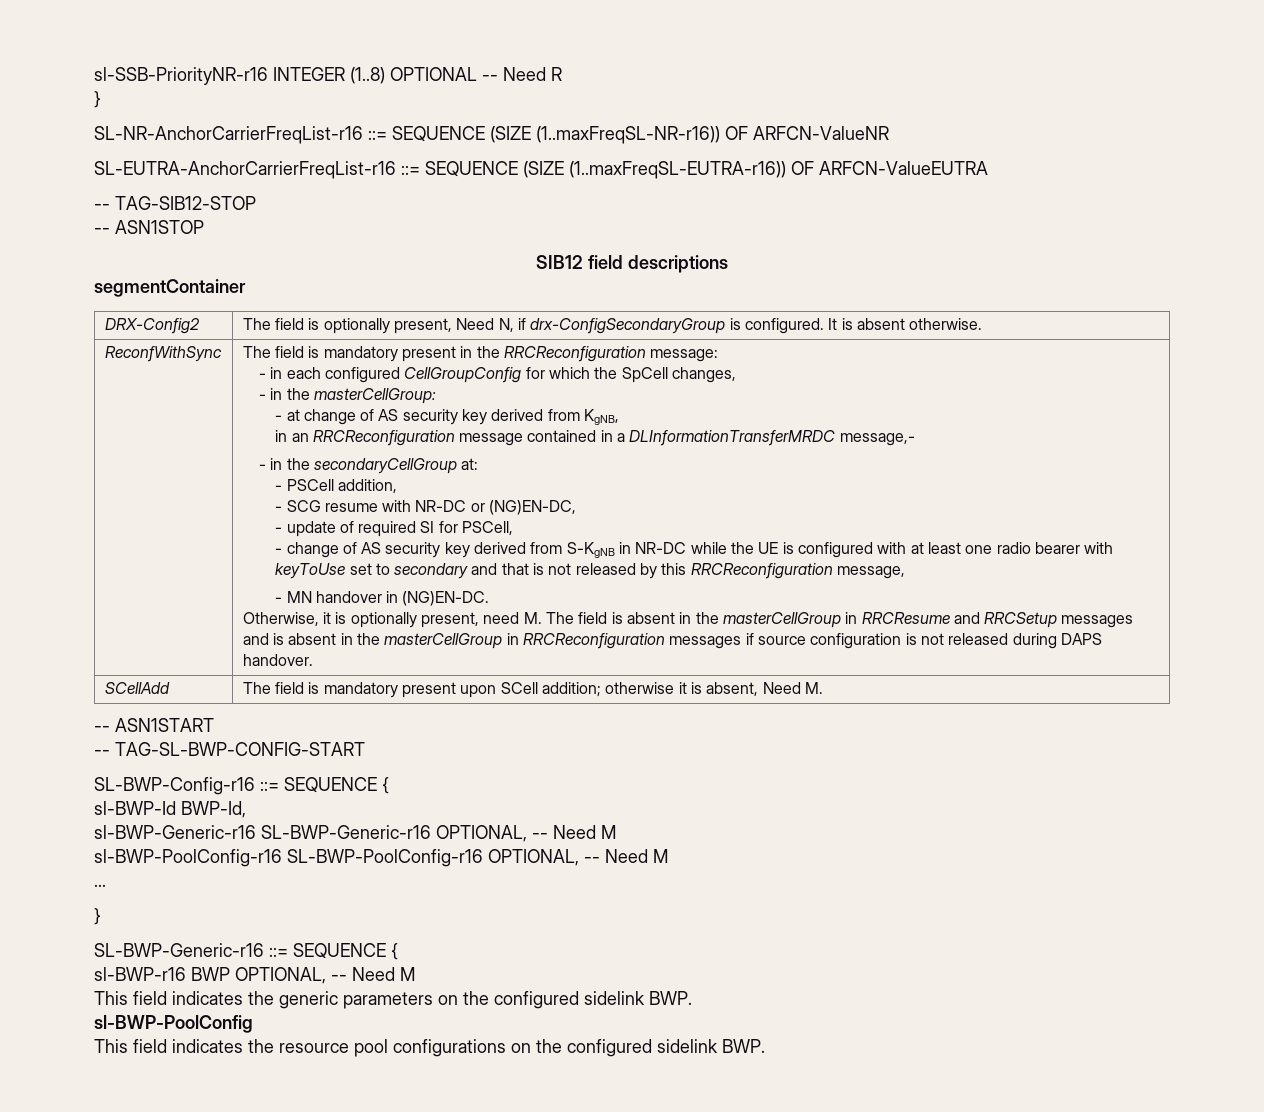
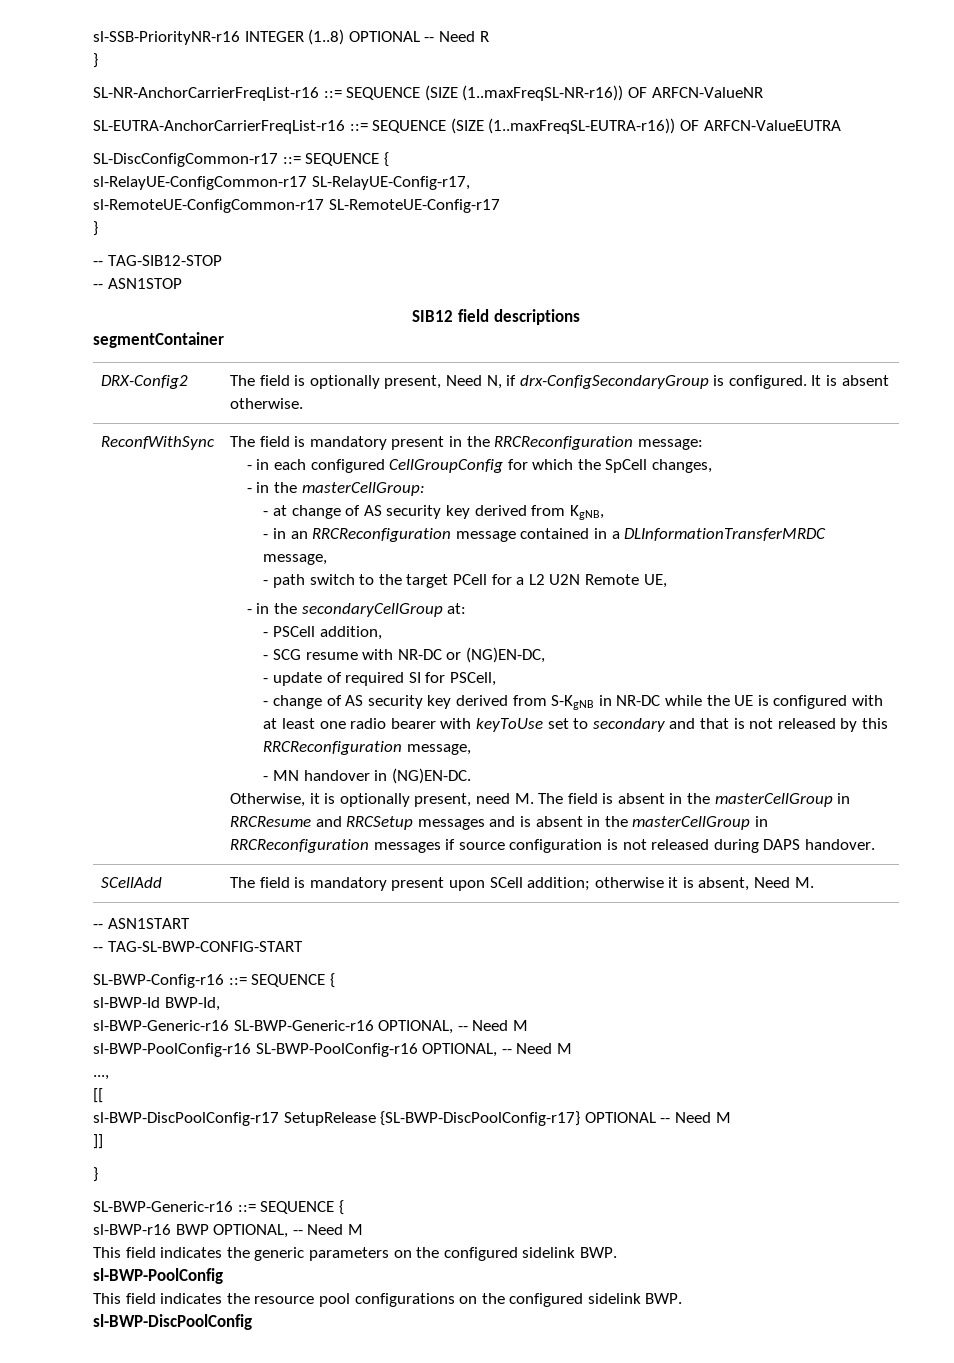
(988, 168) none -> [93,152,389,167] [93,176,470,190] [93,199,500,213] [93,221,98,236] // SL-DiscConfigCommon-r17 ::= SEQUENCE { // sl-RelayUE-ConfigCommon-r17 SL-RelayUE-Config-r17, // sl-RemoteUE-ConfigCommon-r17 SL-RemoteUE-Config-r17 // }
(620, 417) none -> [263,534,269,539] -
[839,433,915,446] message,- -> [263,554,328,565] [263,574,667,588] message, // - path switch to the target PCell for a L2 U2N Remote UE,
[94,884,106,887] ... -> [93,1075,109,1080] [93,1088,103,1103] [93,1111,731,1126] [93,1134,103,1149] ..., // [[ // sl-BWP-DiscPoolConfig-r17 SetupRelease {SL-BWP-DiscPoolConfig-r17} OPTIONAL -- Need M // ]]
(765, 1046) none -> [93,1314,252,1330] // sl-BWP-DiscPoolConfig

